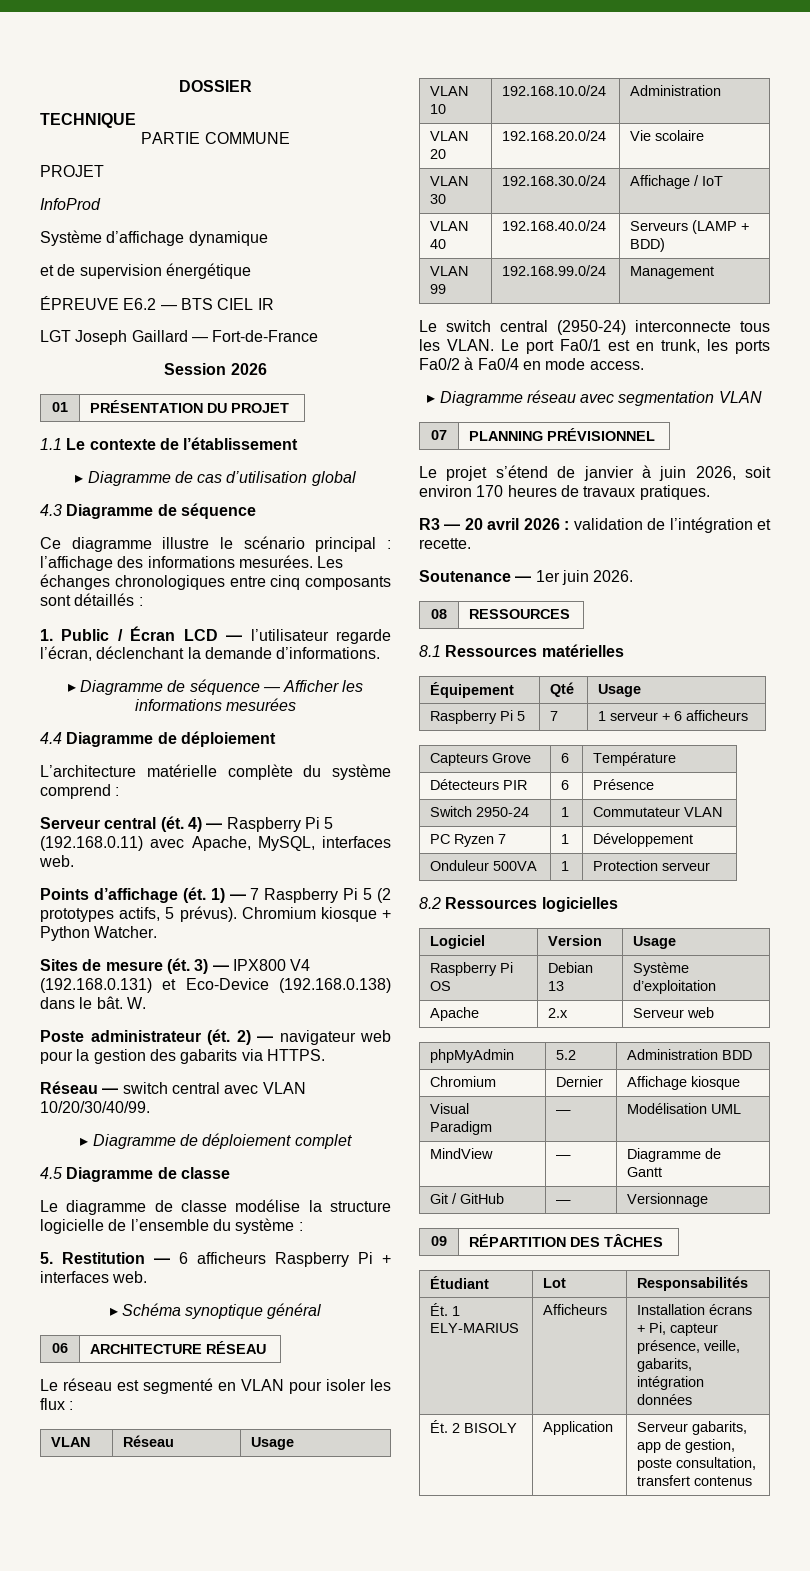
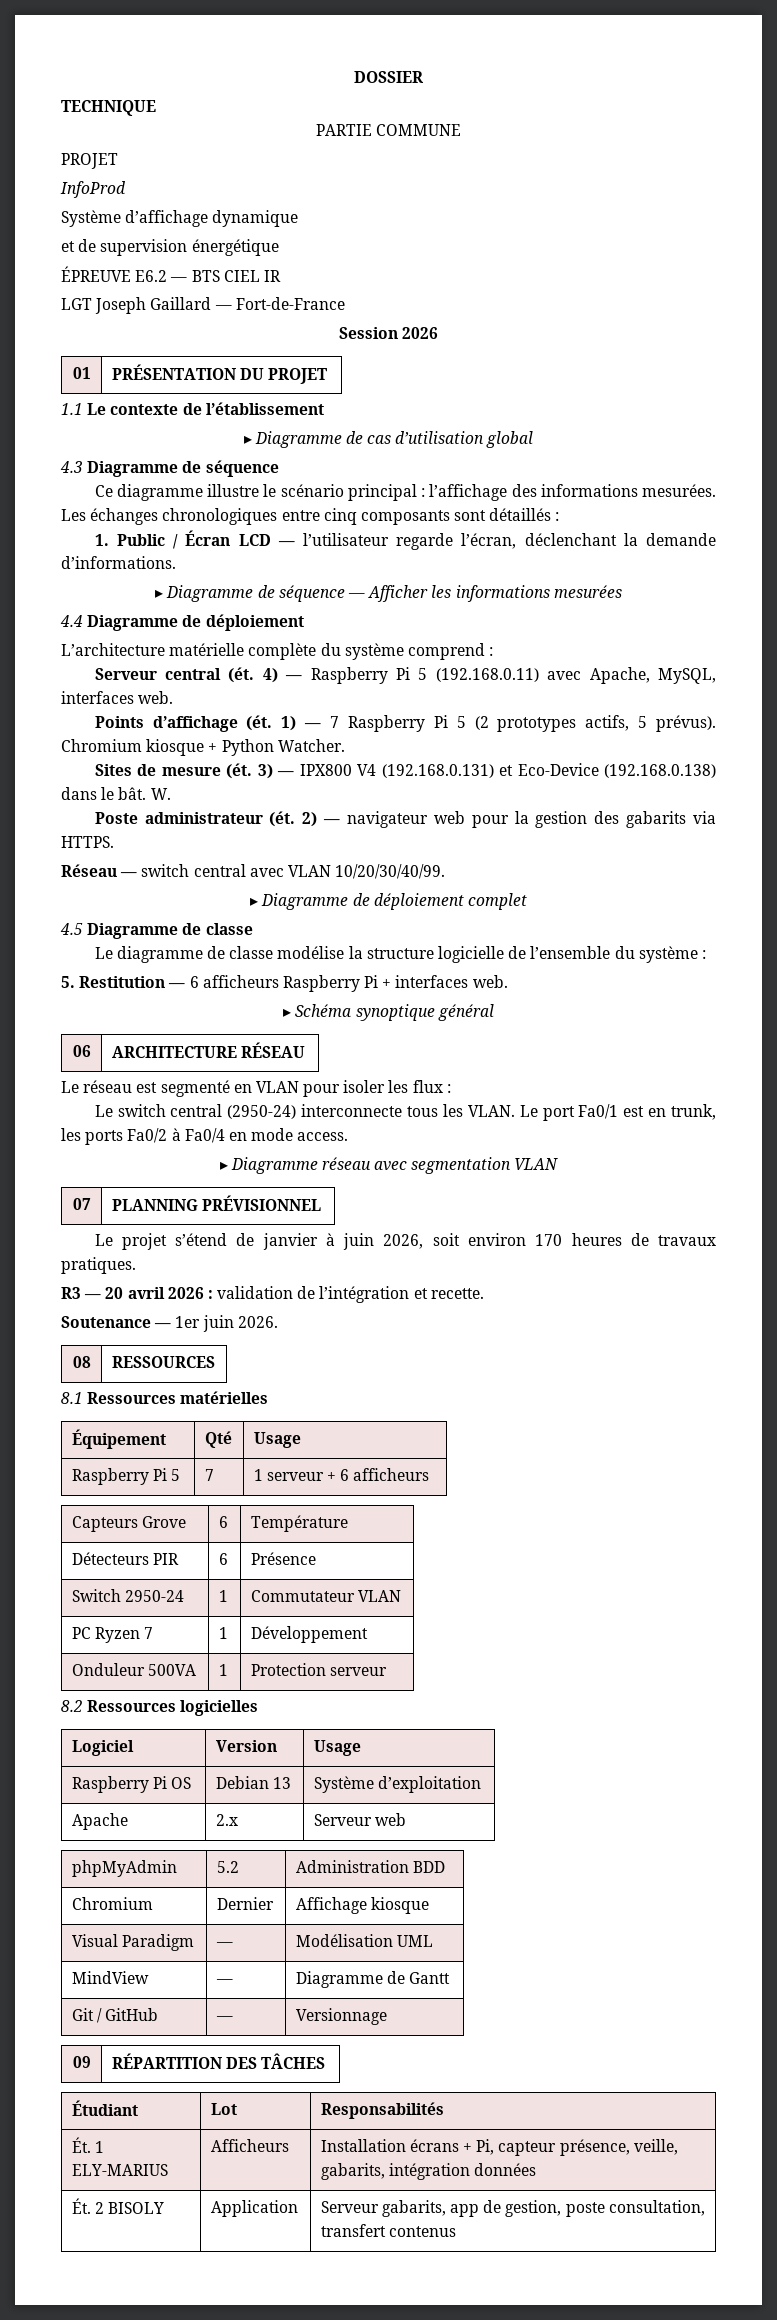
[51,1437,91,1447] [123,1435,175,1447] [251,1437,295,1450] [430,86,469,96] [430,104,447,114] [502,85,607,96] [630,85,722,96] [430,131,469,141] [430,149,447,159] [502,130,607,141] [630,130,705,141] [430,176,469,186] [430,194,447,204] [502,175,607,186] [630,175,724,189] [430,221,469,231] [430,239,447,249] [502,220,607,231] [630,220,750,234] [630,238,666,252] [430,266,469,276] [430,284,447,294] [502,265,607,276] [630,266,715,279] // VLAN | Réseau | Usage // VLAN 10 | 192.168.10.0/24 | Administration // VLAN 20 | 192.168.20.0/24 | Vie scolaire // VLAN 30 | 192.168.30.0/24 | Affichage / IoT // VLAN 40 | 192.168.40.0/24 | Serveurs (LAMP + BDD) // VLAN 99 | 192.168.99.0/24 | Management -> (451, 1088) none

